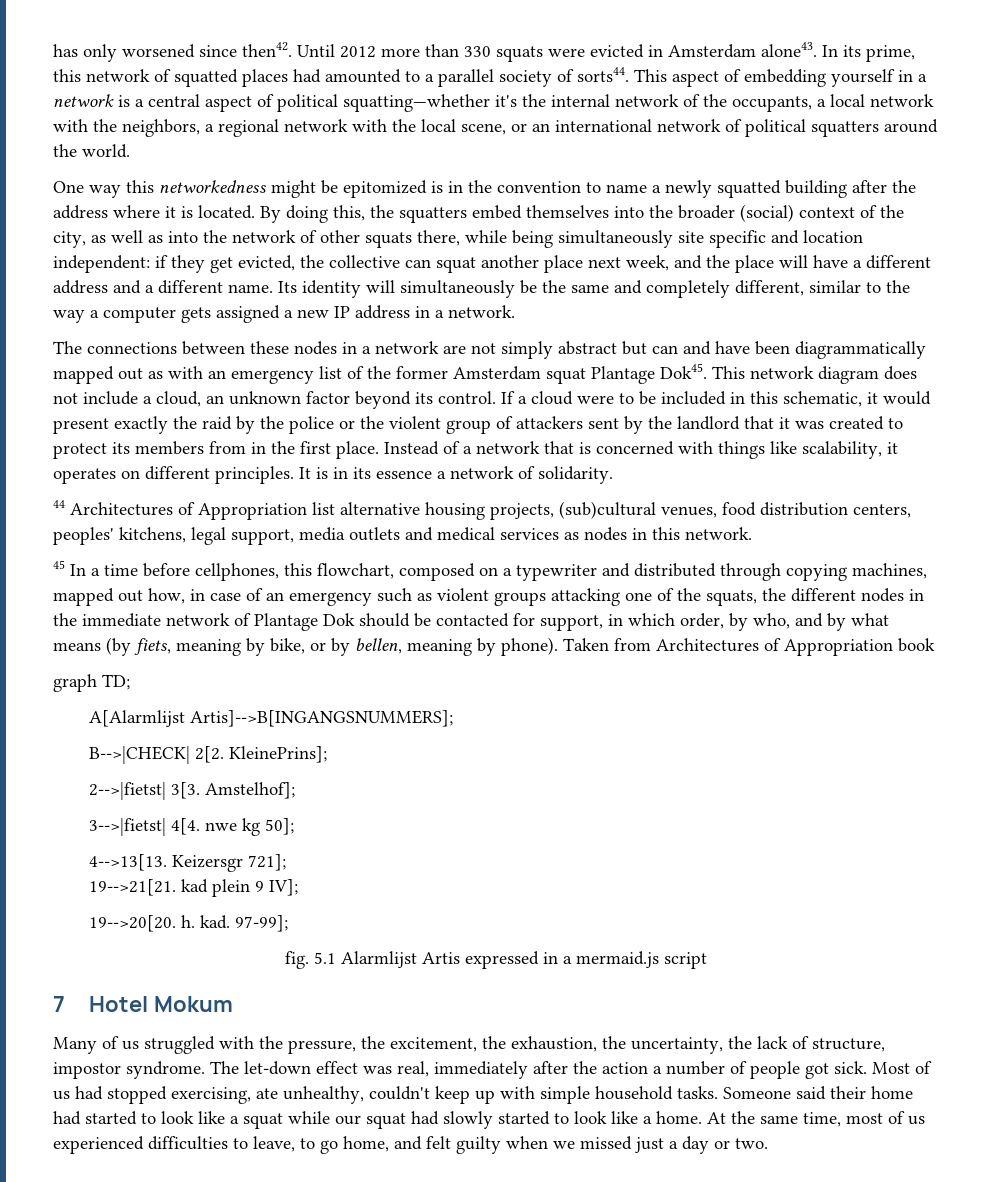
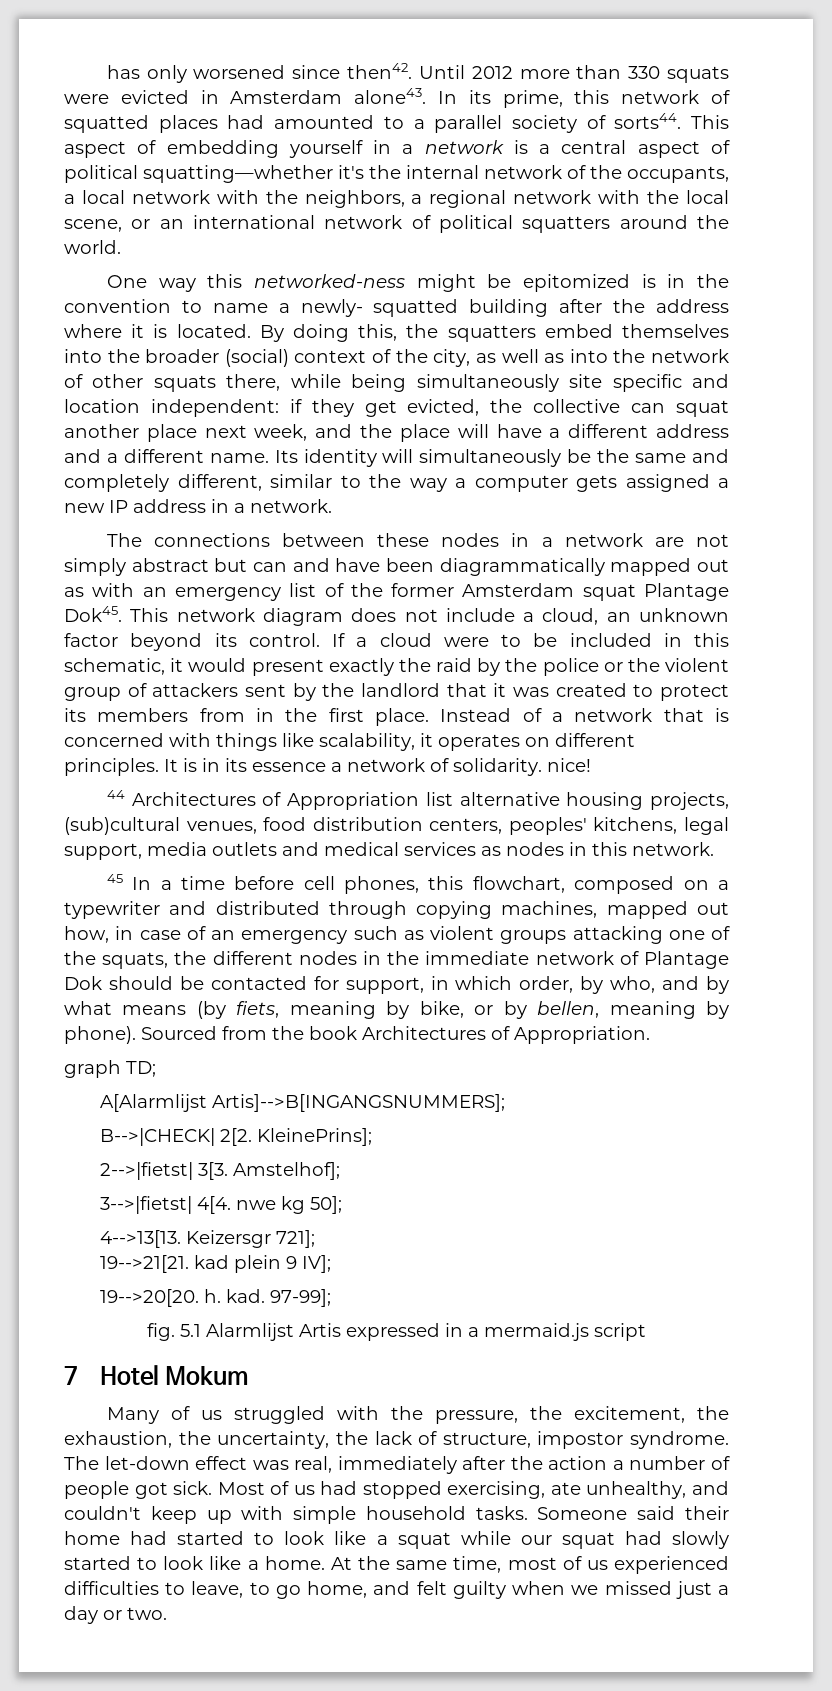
[159,180,266,193] networkedness -> [253,274,405,288] networked-ness
[665,180,712,198] newly -> [300,299,363,317] newly-
(613, 475) none -> [547,758,591,772] nice!
[195,563,279,581] cellphones, -> [303,876,420,894] cell phones,
[563,638,935,656] Taken from Architectures of Appropriation book -> [141,1026,650,1044] Sourced from the book Architectures of Appropriation.
(364, 1095) none -> [692,1481,729,1495] and

